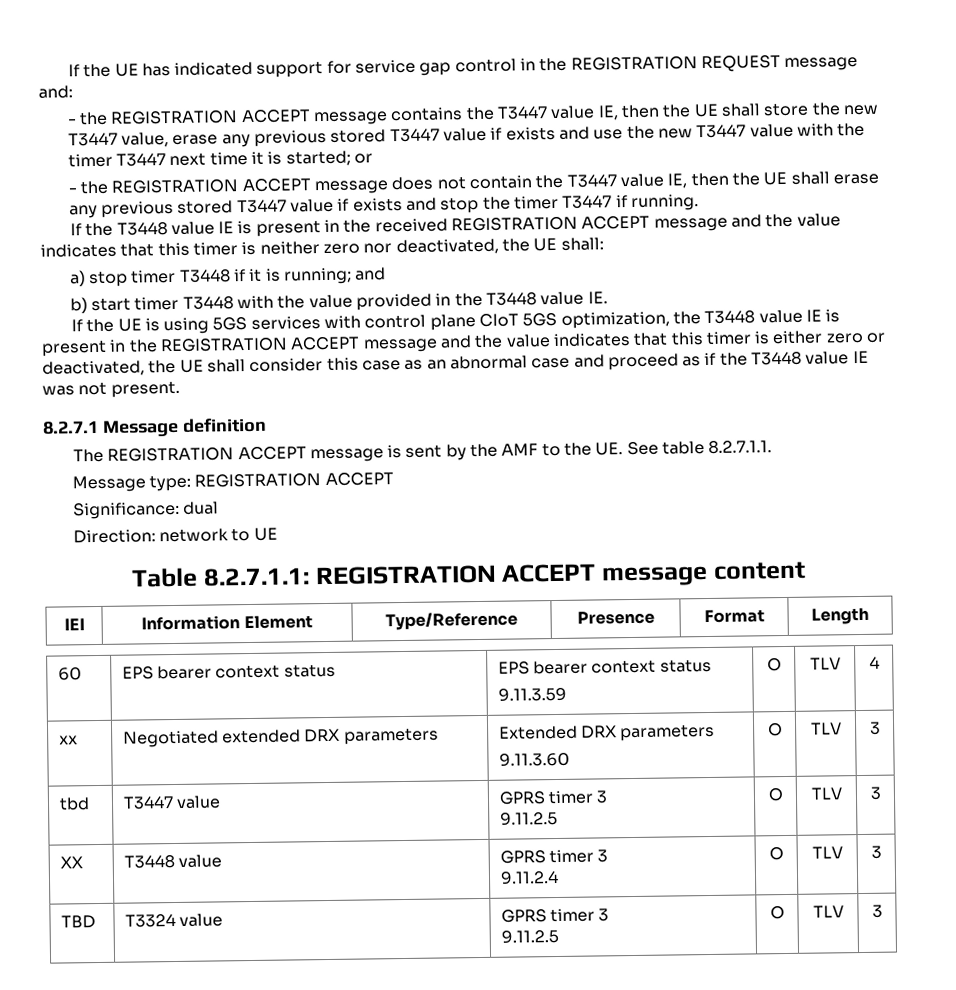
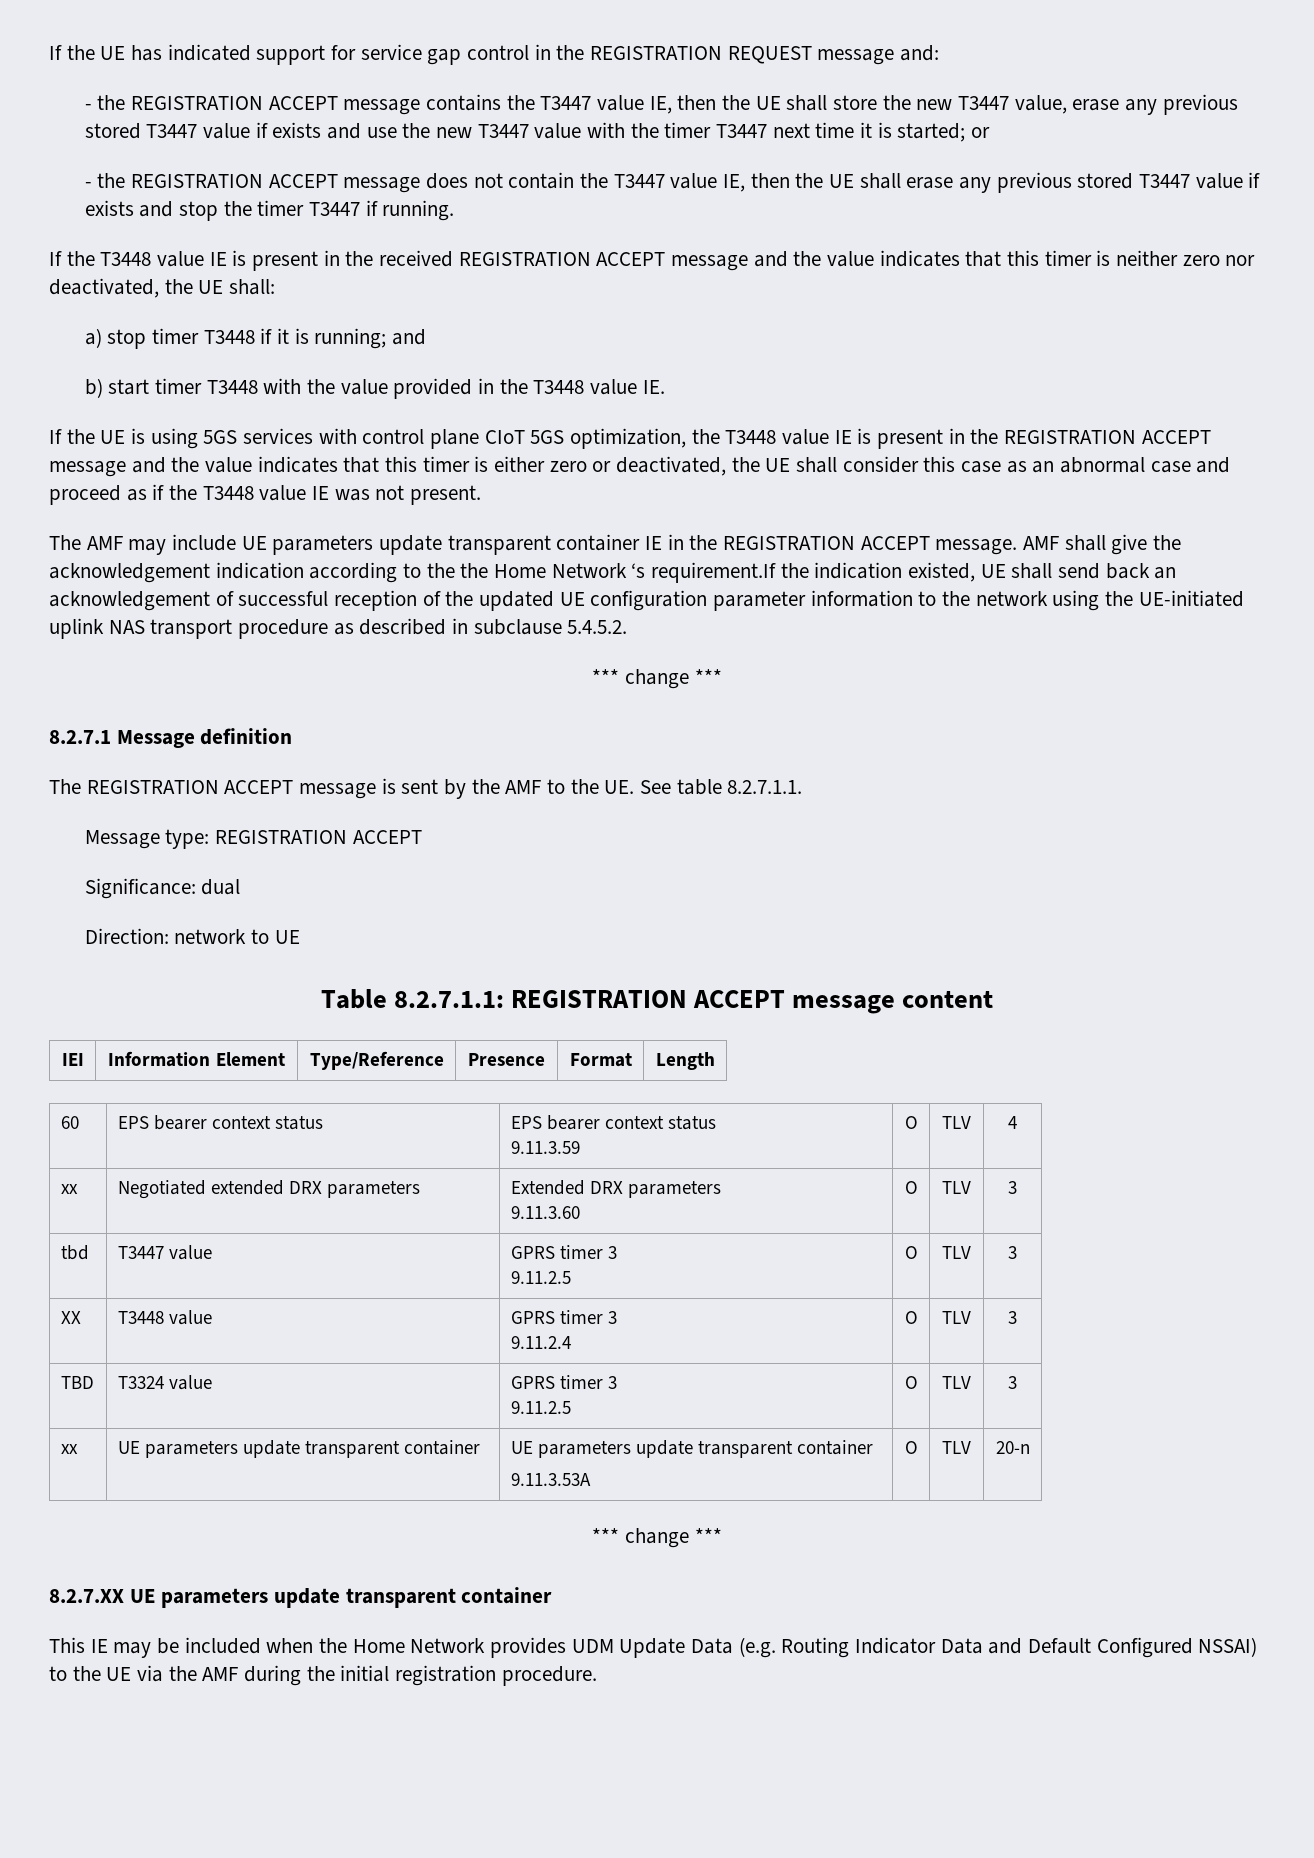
(180, 389) none -> [49,534,1182,555] [49,562,1177,583] [49,590,1244,611] [49,618,628,639] [592,669,722,689] // The AMF may include UE parameters update transparent container IE in the REGISTRATION ACCEPT message. AMF shall give the acknowledgement indication according to the the Home Network ‘s requirement.If the indication existed, UE shall send back an acknowledgement of successful reception of the updated UE configuration parameter information to the network using the UE-initiated uplink NAS transport procedure as described in subclause 5.4.5.2. // *** change ***
(883, 911) none -> [60,1444,78,1454] [117,1440,481,1458] [510,1440,874,1458] [510,1473,591,1486] [904,1441,918,1454] [942,1441,971,1454] [995,1441,1030,1454] [592,1528,722,1548] [49,1587,553,1608] [49,1637,1258,1658] [49,1665,597,1686] // xx | UE parameters update transparent container | UE parameters update transparent container // 9.11.3.53A | O | TLV | 20-n // *** change *** // 8.2.7.XX UE parameters update transparent container // This IE may be included when the Home Network provides UDM Update Data (e.g. Routing Indicator Data and Default Configured NSSAI) to the UE via the AMF during the initial registration procedure.

